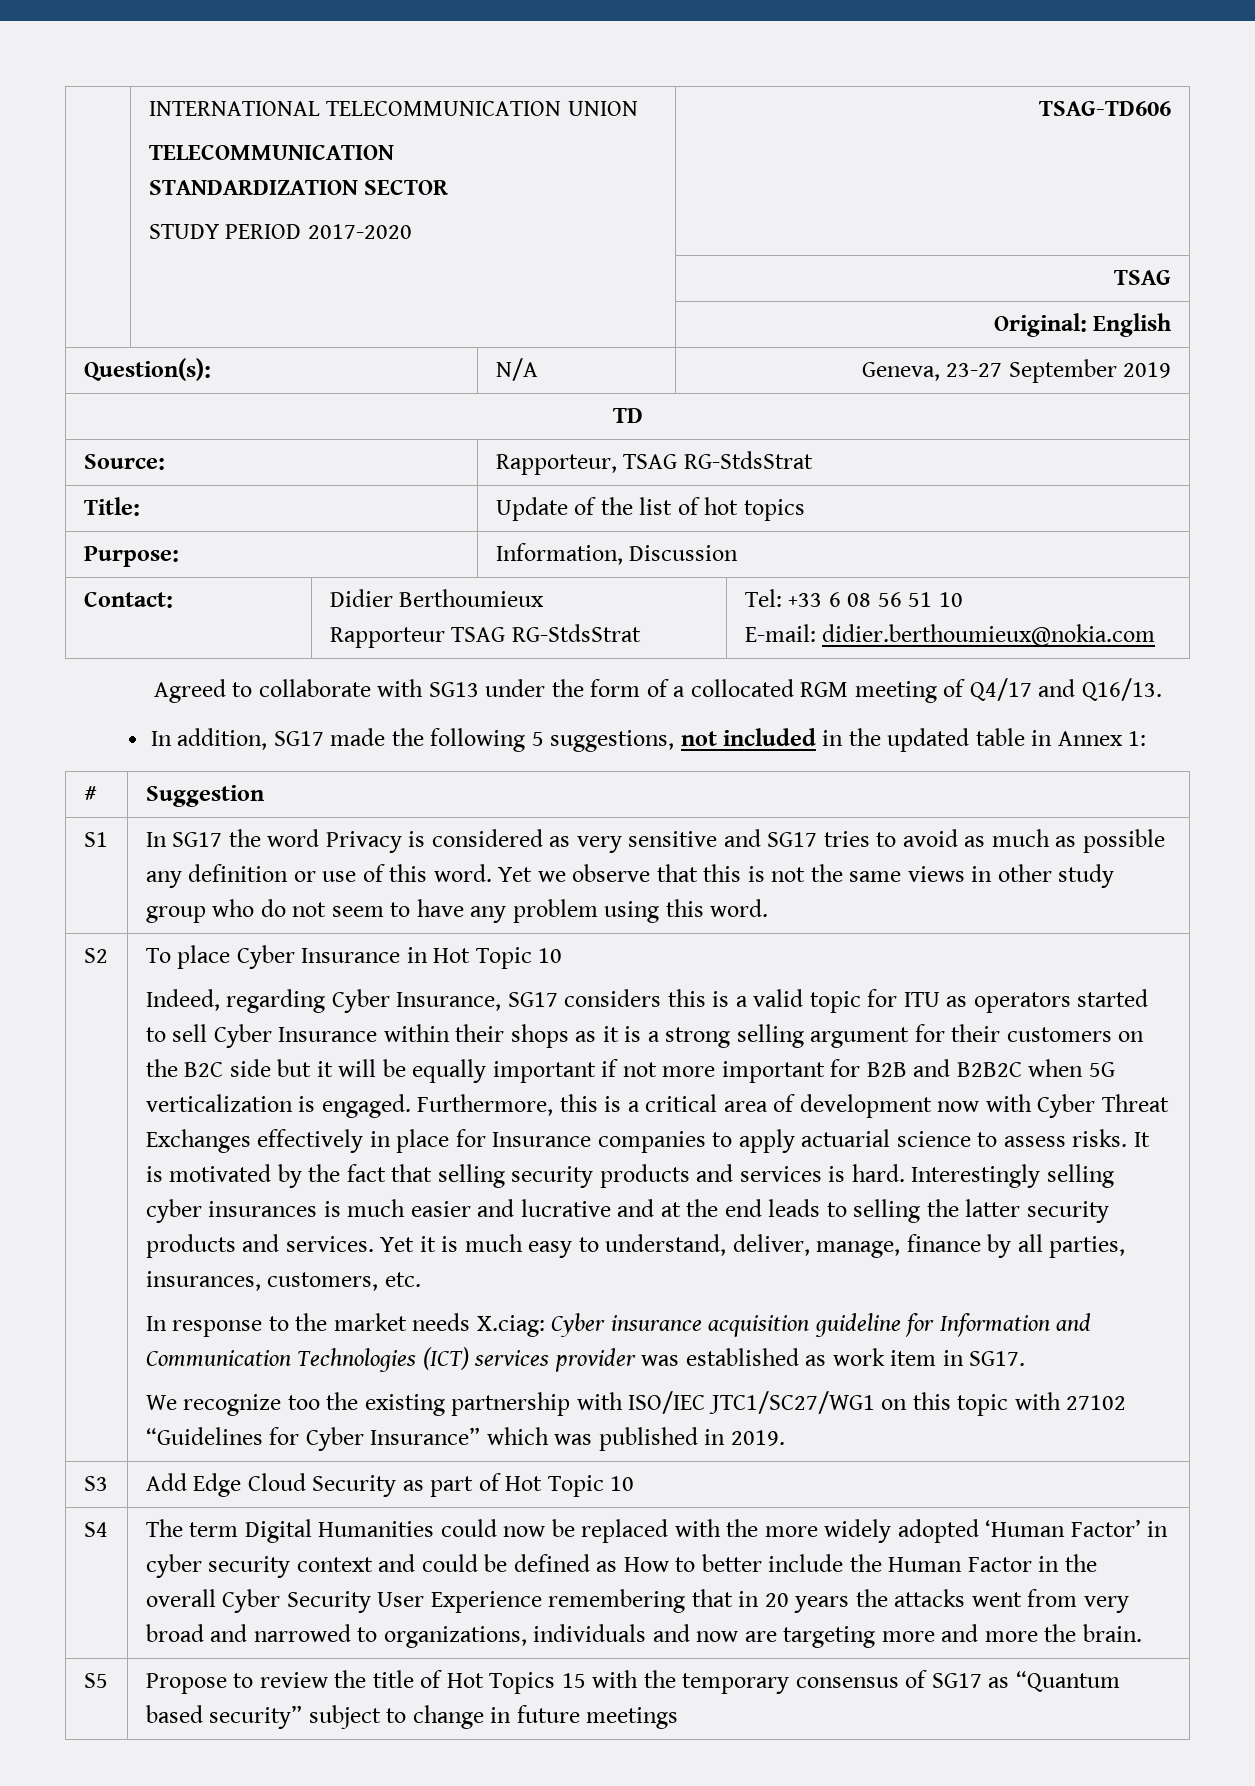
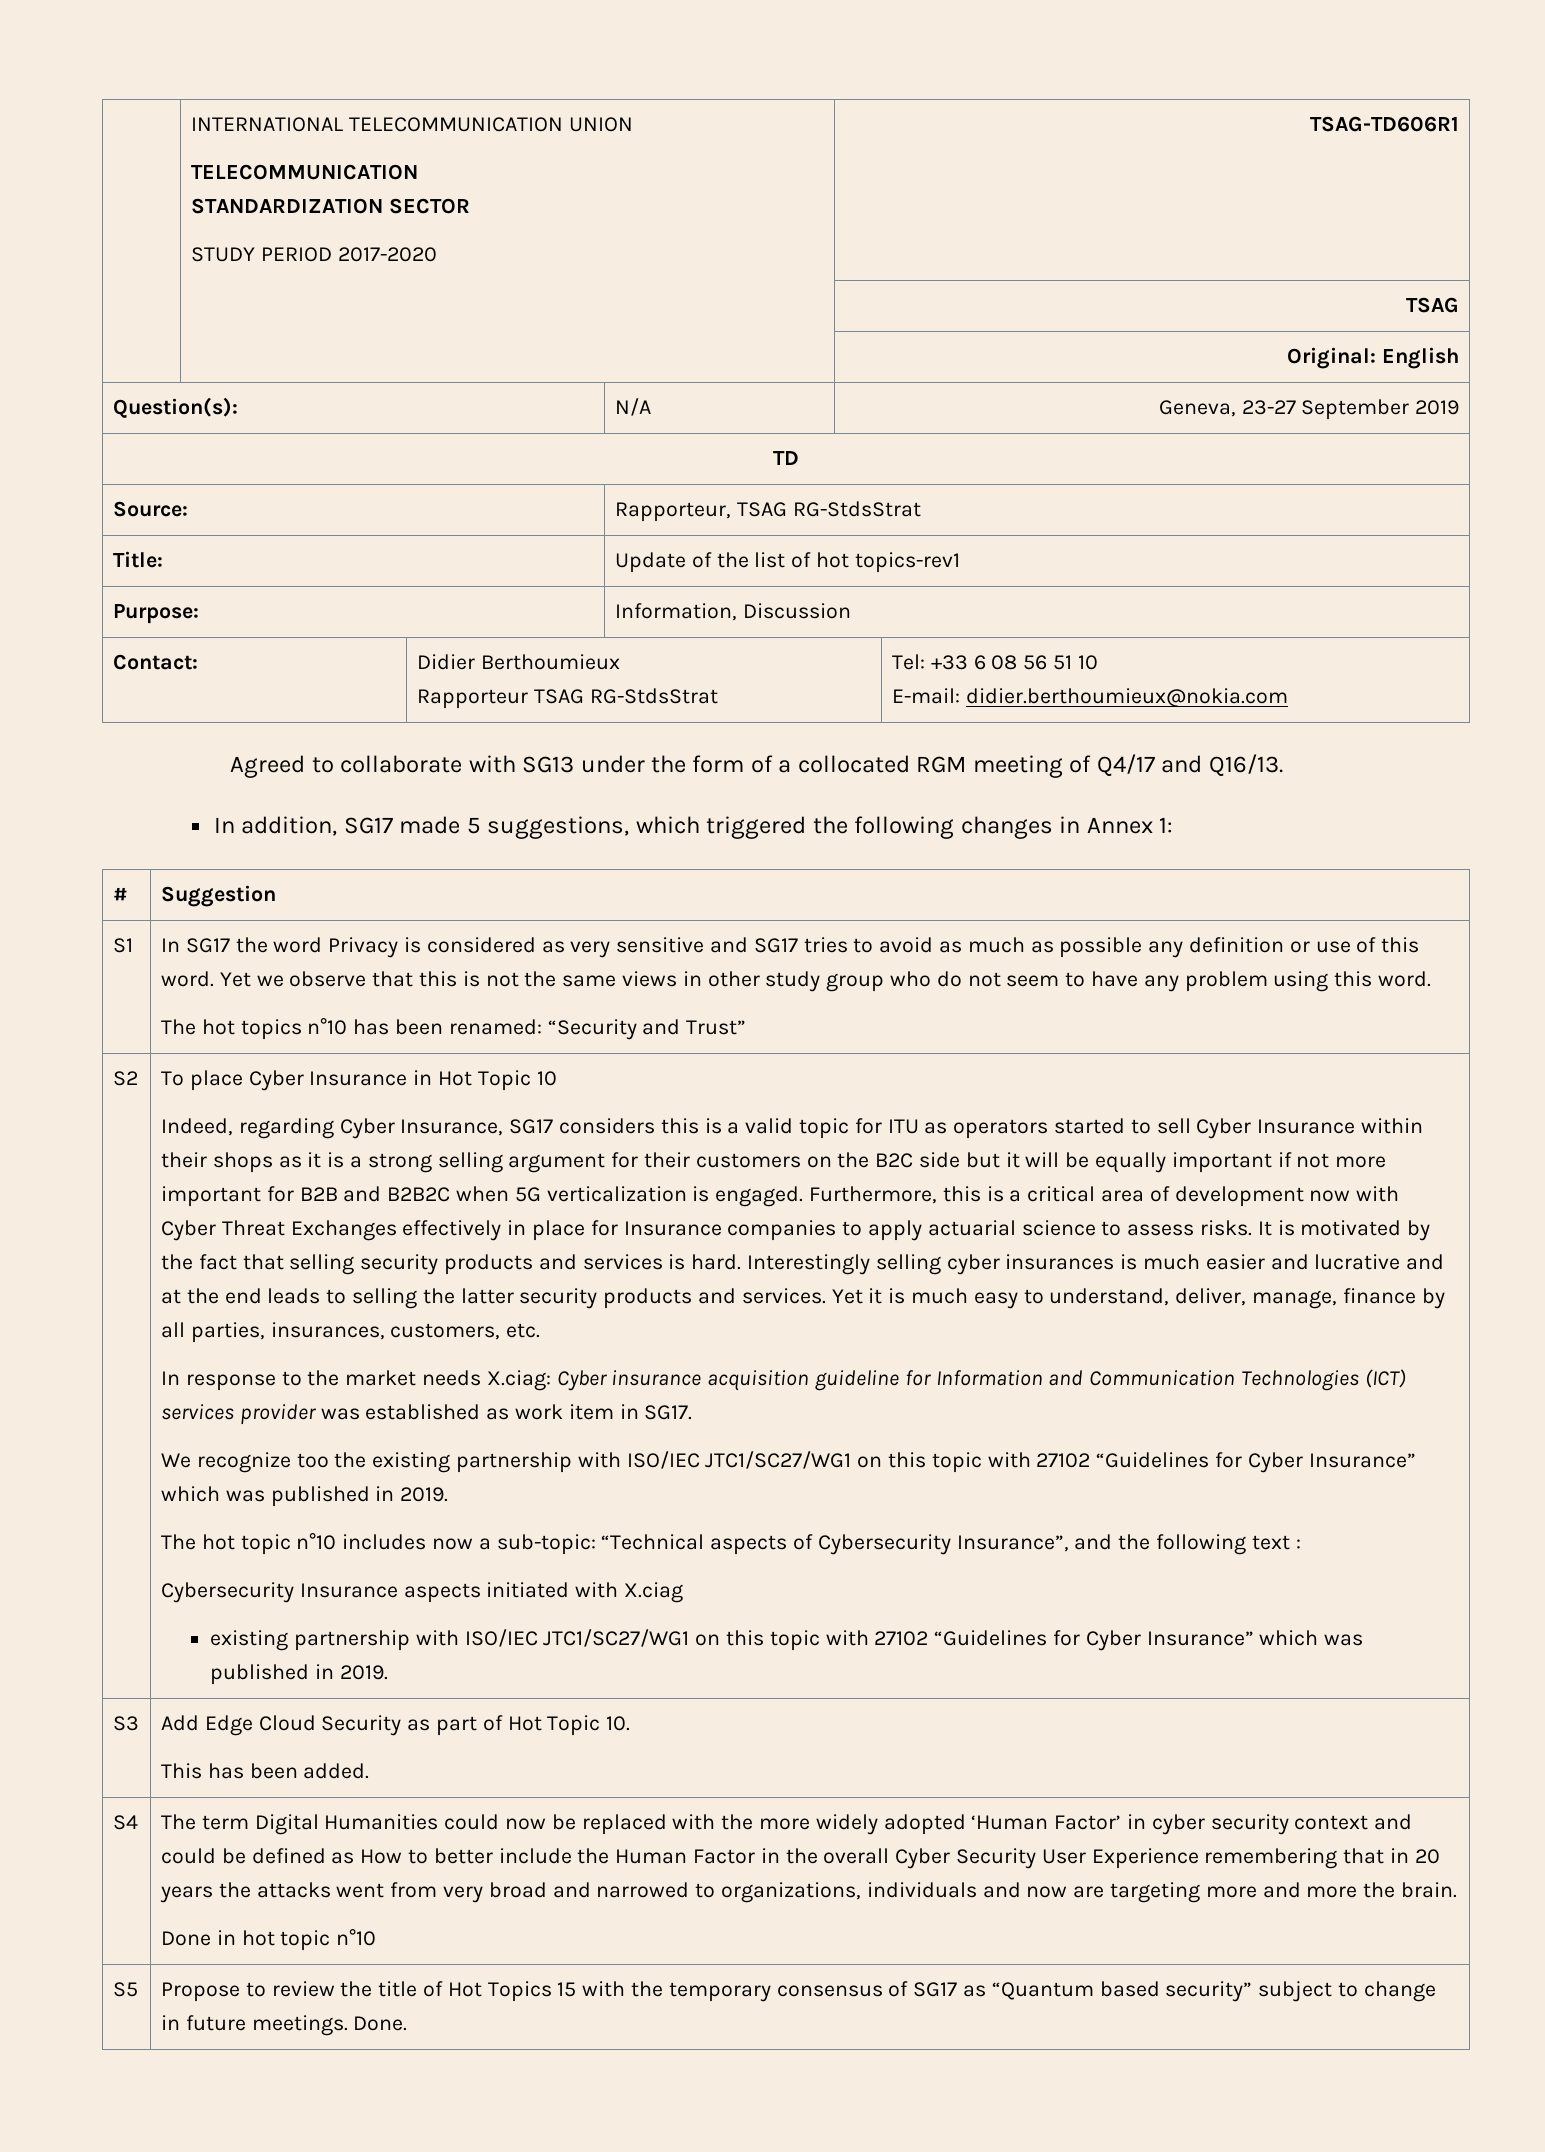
[1039,101,1172,116] TSAG-TD606 -> [1310,116,1460,132] TSAG-TD606R1
[743,499,805,521] topics -> [854,552,960,573] topics-rev1
[391,728,1025,752] the following 5 suggestions, not included in the updated table -> [466,816,1053,839] 5 suggestions, which triggered the following changes
(769, 908) none -> [160,1018,747,1040] // The hot topics n°10 has been renamed: “Security and Trust”
(785, 1438) none -> [160,1533,1301,1555] [160,1582,683,1603] [210,1629,1364,1651] [210,1664,388,1685] // The hot topic n°10 includes now a sub-topic: “Technical aspects of Cybersecurity Insurance”, and the following text : // Cybersecurity Insurance aspects initiated with X.ciag // existing partnership with ISO/IEC JTC1/SC27/WG1 on this topic with 27102 “Guidelines for Cyber Insurance” which was published in 2019.
[610,1476,635,1491] 10 -> [606,1716,631,1731] [160,1763,370,1779] 10. // This has been added.
(1142, 1633) none -> [160,1929,377,1951] // Done in hot topic n°10
[586,1707,679,1729] meetings -> [251,2015,408,2036] meetings. Done.

